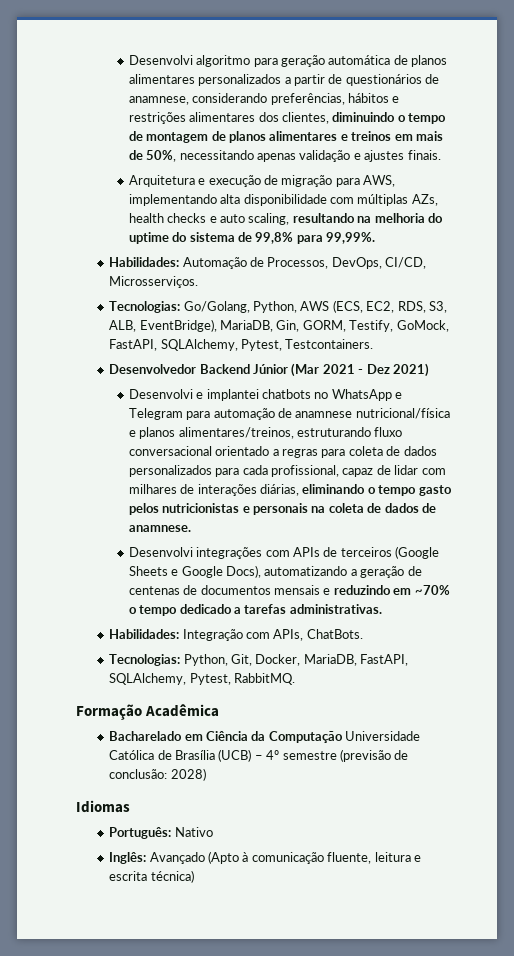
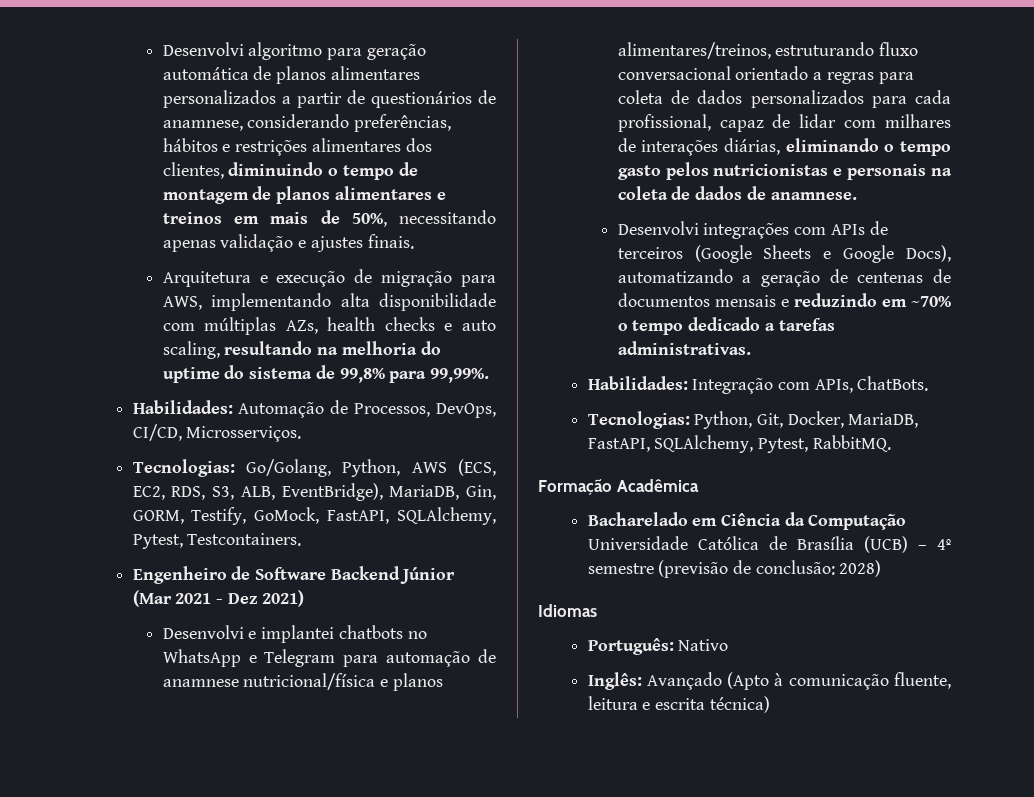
[109,364,197,374] Desenvolvedor -> [132,566,326,584] Engenheiro de Software

